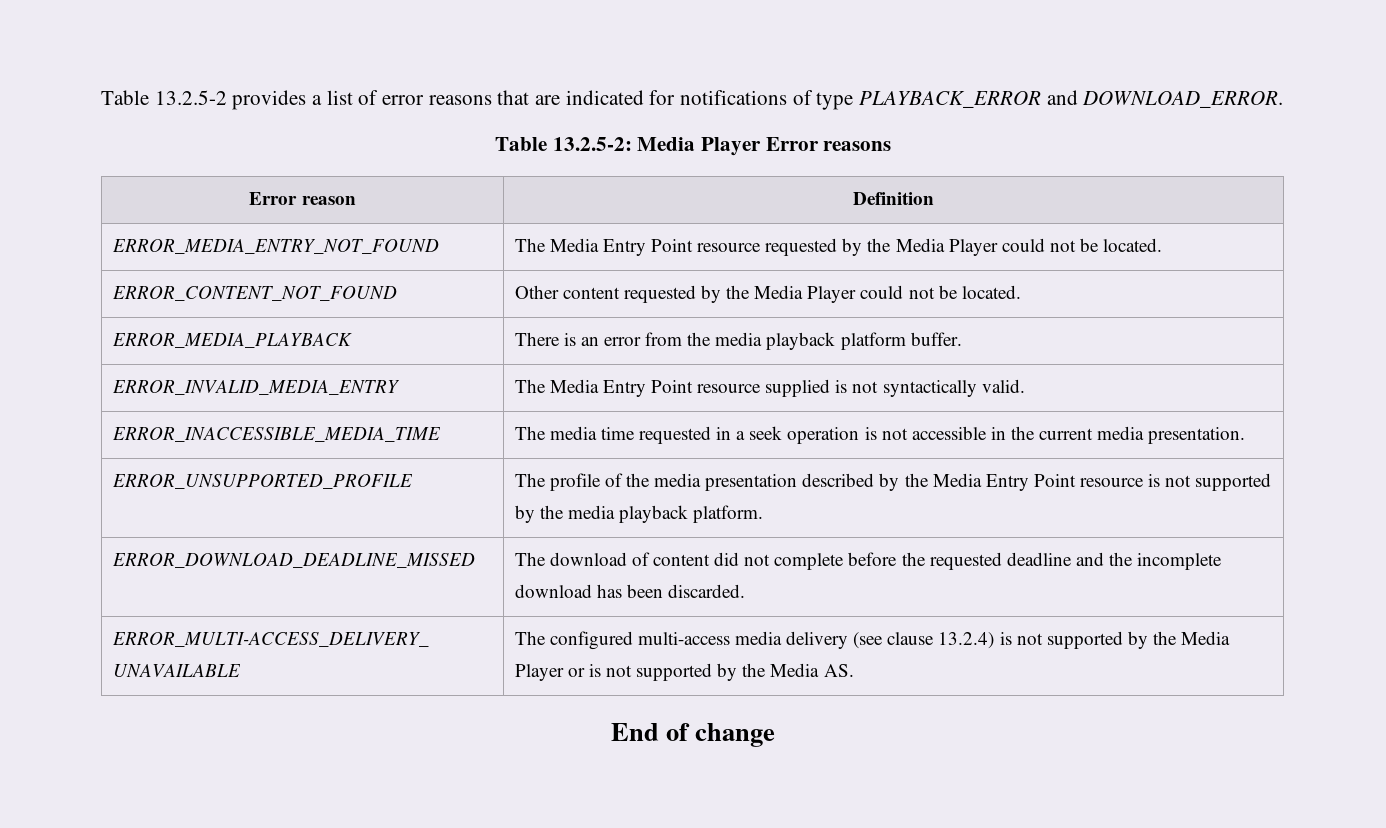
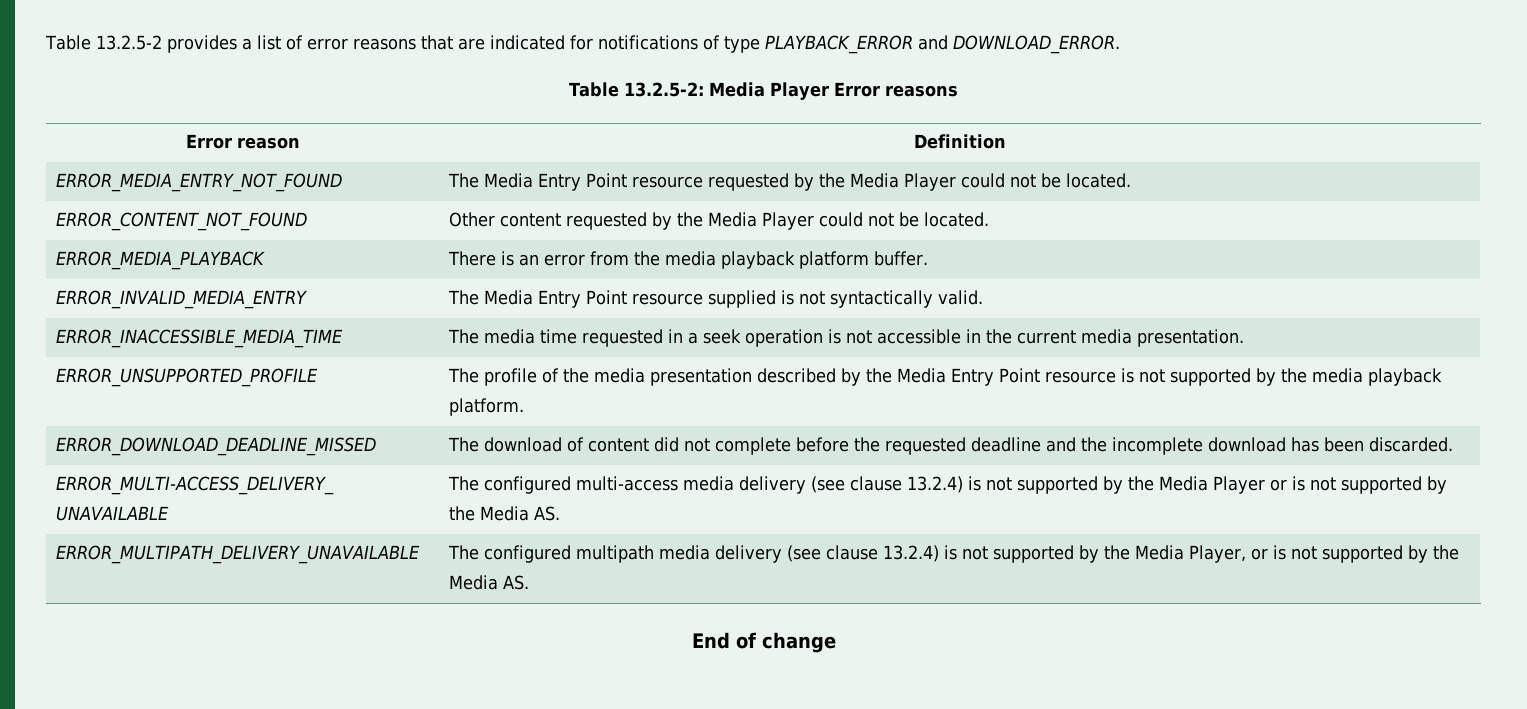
(854, 670) none -> [56,545,421,564] [448,545,1460,563] [449,575,530,590] // ERROR_MULTIPATH_DELIVERY_UNAVAILABLE | The configured multipath media delivery (see clause 13.2.4) is not supported by the Media Player, or is not supported by the Media AS.

